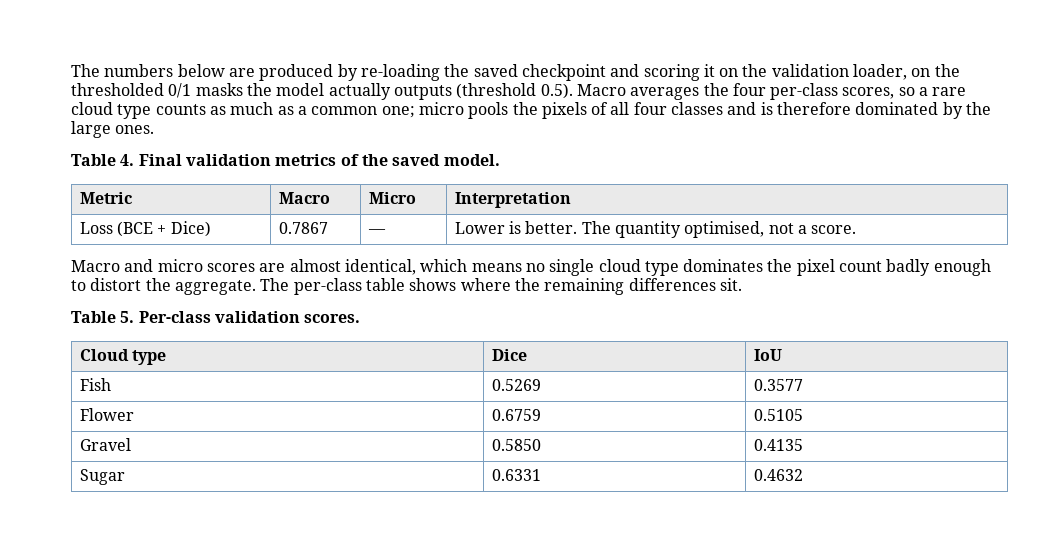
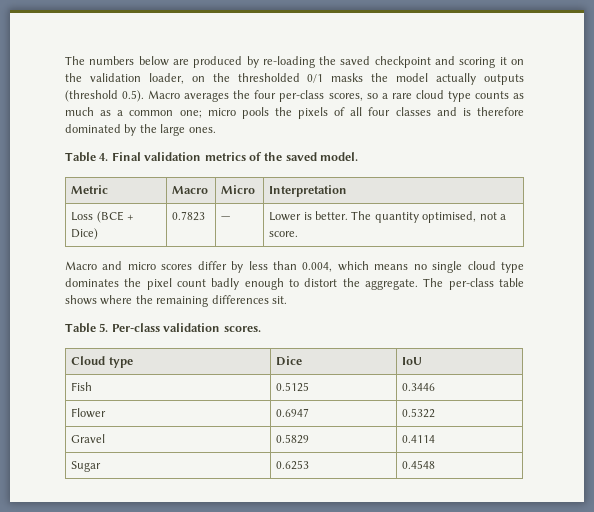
[278,222,328,234] 0.7867 -> [172,211,206,221] 0.7823
[259,259,416,275] are almost identical, -> [197,261,333,273] differ by less than 0.004,
[491,379,541,391] [753,379,803,391] 0.5269 | 0.3577 -> [276,382,310,392] [402,383,436,391] 0.5125 | 0.3446
[491,409,541,421] [753,409,803,421] 0.6759 | 0.5105 -> [276,408,310,417] [402,408,436,418] 0.6947 | 0.5322
[491,439,541,451] [753,439,803,451] 0.5850 | 0.4135 -> [276,434,310,444] [402,435,436,443] 0.5829 | 0.4114
[491,469,541,481] [753,469,803,481] 0.6331 | 0.4632 -> [276,460,310,470] [402,460,436,469] 0.6253 | 0.4548

